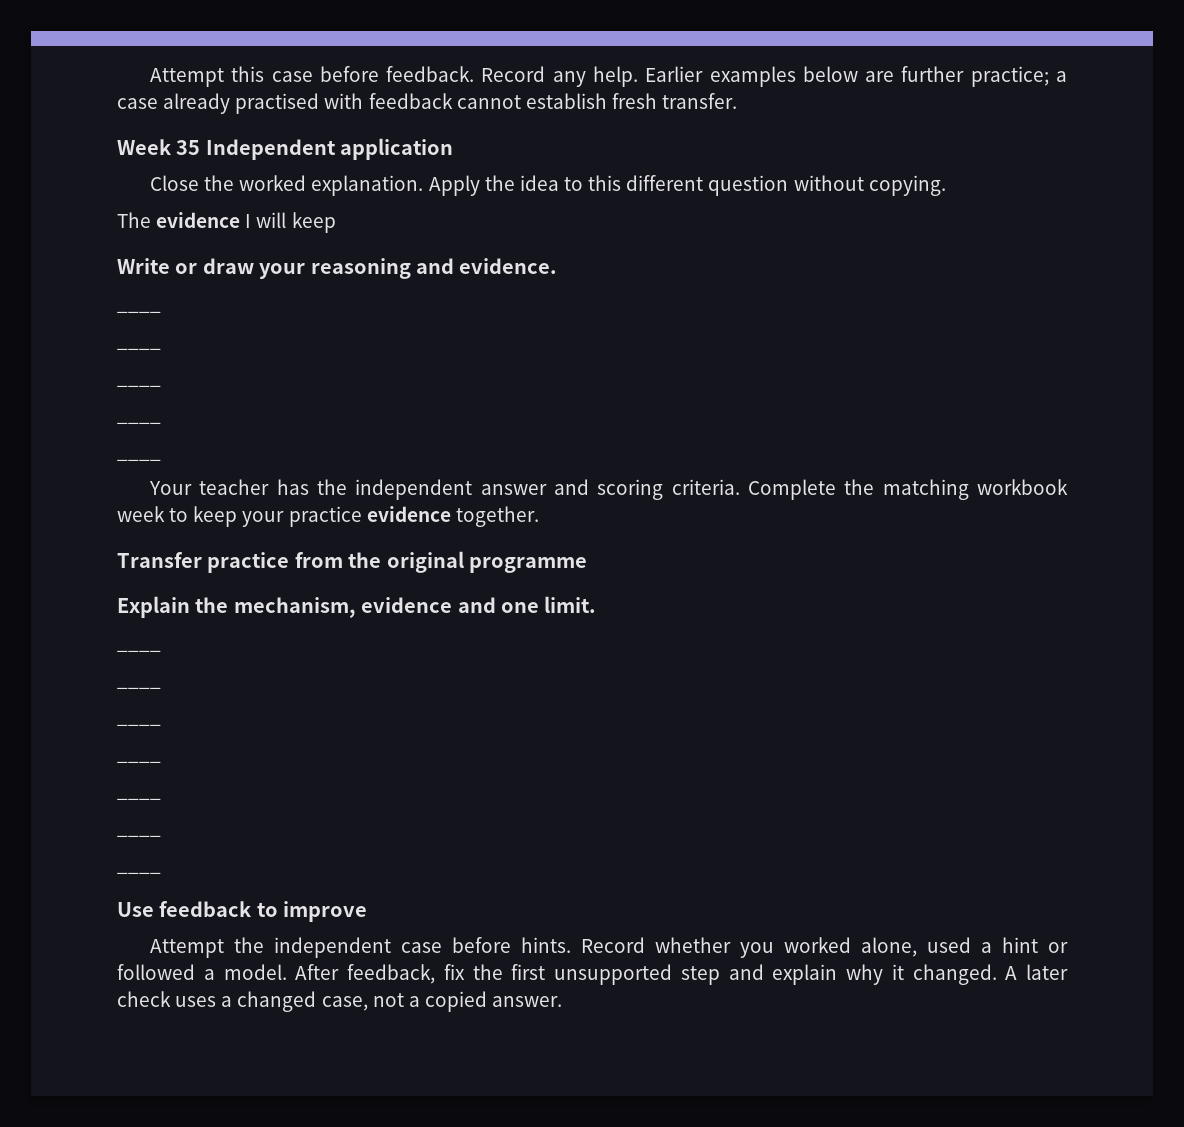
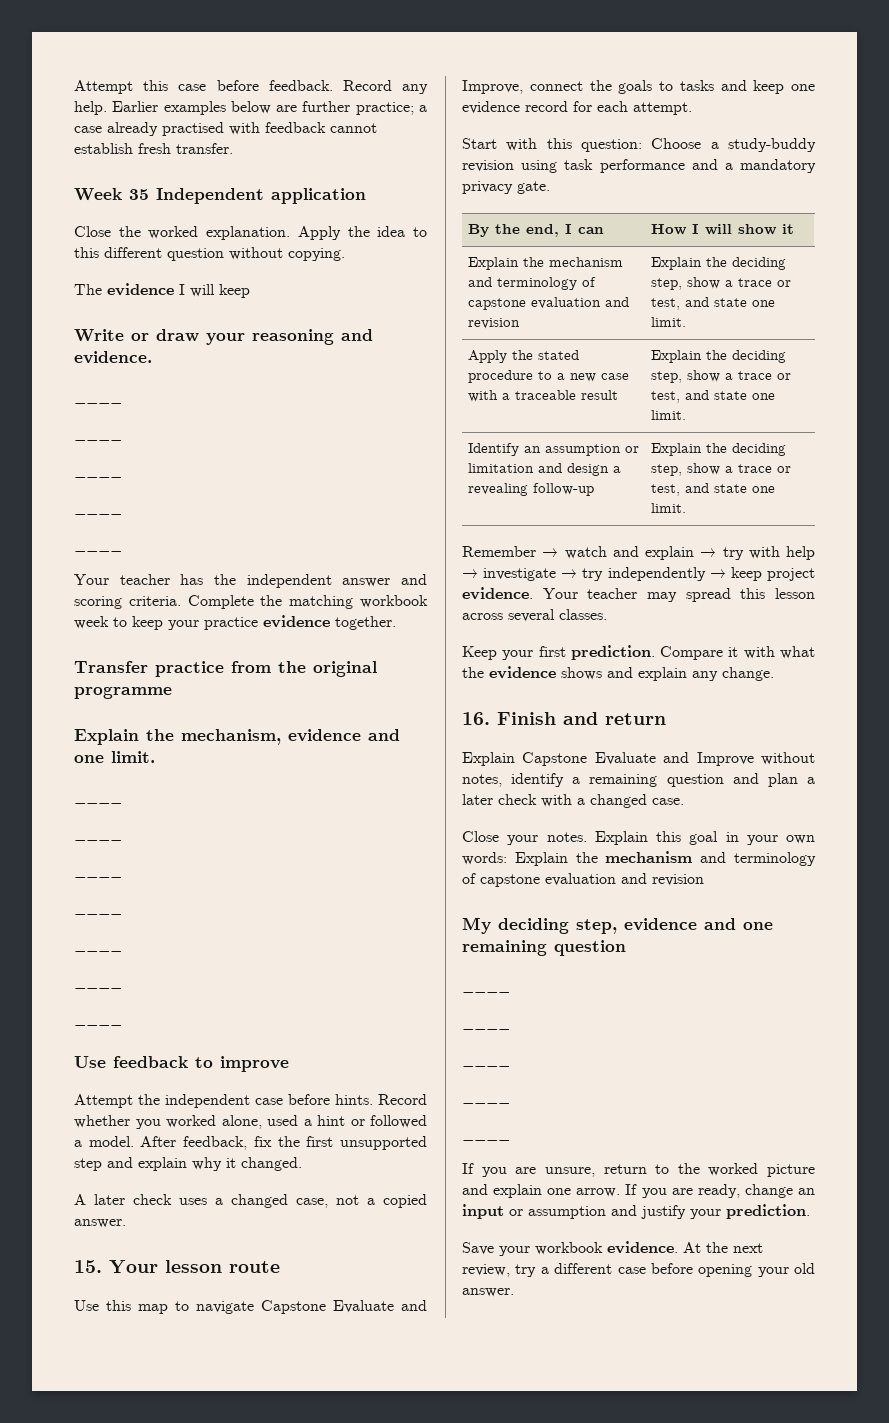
(997, 974) none -> (302, 1164) //
(563, 1001) none -> [74,1260,280,1274] [74,1300,427,1314] [462,80,815,94] [462,101,692,115] [462,138,816,152] [462,159,816,173] [462,181,550,194] [468,224,605,237] [651,224,795,235] [468,257,624,270] [468,277,597,290] [468,297,630,310] [468,318,521,329] [651,257,787,270] [651,277,792,290] [651,297,776,310] [651,317,687,327] [468,350,580,363] [468,370,630,383] [468,390,619,402] [651,350,787,363] [651,370,792,383] [651,390,776,403] [651,410,687,420] [468,443,640,456] [468,463,622,476] [468,483,595,496] [651,443,787,456] [651,463,792,476] [651,483,776,496] [651,503,687,513] [462,546,815,560] [462,567,815,581] [462,587,815,602] [462,609,607,622] [462,645,815,660] [462,666,774,681] [462,712,666,725] [462,752,815,766] [462,773,815,787] [462,794,684,808] [462,831,815,845] [462,851,816,866] [462,873,704,887] [462,917,773,934] [462,940,626,956] [462,989,510,993] [462,1026,510,1030] [462,1063,510,1067] [462,1100,510,1104] [462,1137,510,1141] [462,1163,815,1177] [462,1184,815,1198] [462,1204,810,1219] [462,1241,763,1256] [462,1263,815,1277] [462,1288,514,1297] // 15. Your lesson route // Use this map to navigate Capstone Evaluate and Improve, connect the goals to tasks and keep one evidence record for each attempt. // Start with this question: Choose a study-buddy revision using task performance and a mandatory privacy gate. // By the end, I can | How I will show it // Explain the mechanism and terminology of capstone evaluation and revision | Explain the deciding step, show a trace or test, and state one limit. // Apply the stated procedure to a new case with a traceable result | Explain the deciding step, show a trace or test, and state one limit. // Identify an assumption or limitation and design a revealing follow-up | Explain the deciding step, show a trace or test, and state one limit. // Remember → watch and explain → try with help → investigate → try independently → keep project evidence. Your teacher may spread this lesson across several classes. // Keep your first prediction. Compare it with what the evidence shows and explain any change. // 16. Finish and return // Explain Capstone Evaluate and Improve without notes, identify a remaining question and plan a later check with a changed case. // Close your notes. Explain this goal in your own words: Explain the mechanism and terminology of capstone evaluation and revision // My deciding step, evidence and one remaining question // ____ // ____ // ____ // ____ // ____ // If you are unsure, return to the worked picture and explain one arrow. If you are ready, change an input or assumption and justify your prediction. // Save your workbook evidence. At the next review, try a different case before opening your old answer.

